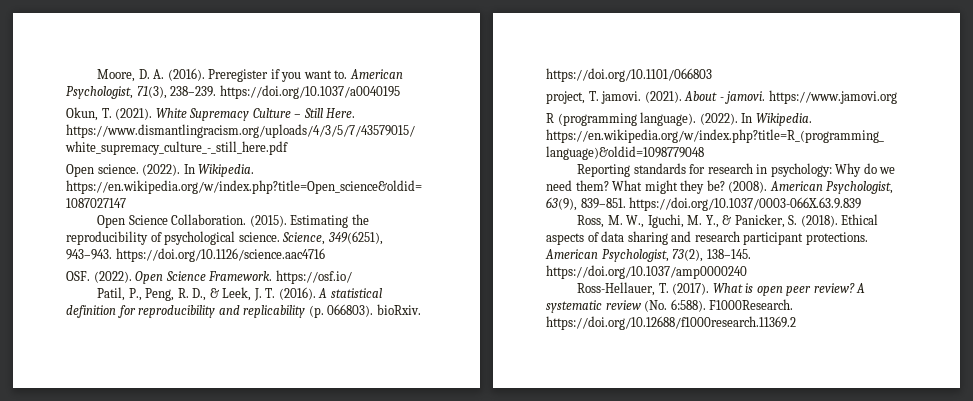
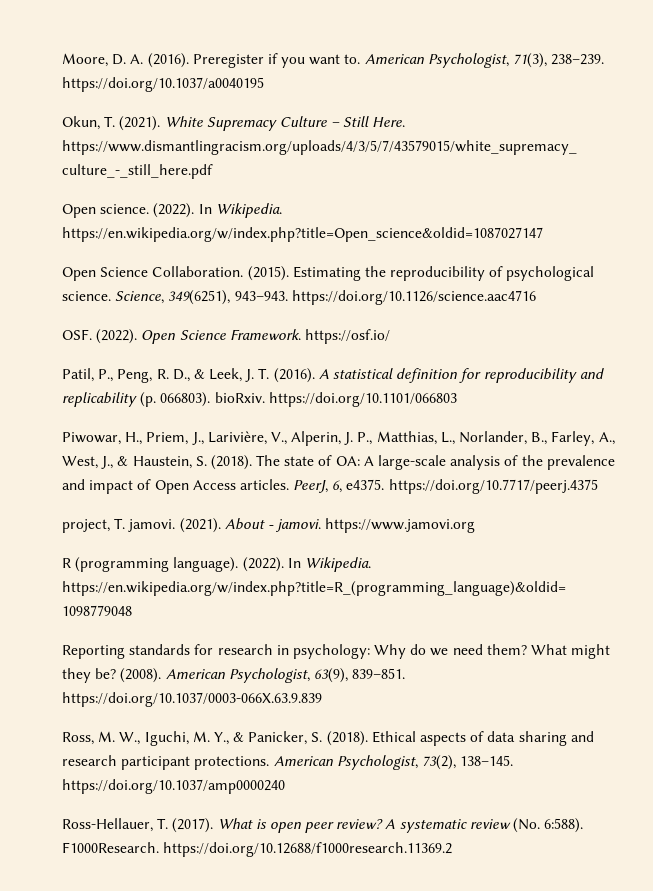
(712, 75) none -> [62,431,615,446] [62,455,615,470] [62,479,598,494] // Piwowar, H., Priem, J., Larivière, V., Alperin, J. P., Matthias, L., Norlander, B., Farley, A., West, J., & Haustein, S. (2018). The state of OA: A large-scale analysis of the prevalence and impact of Open Access articles. PeerJ, 6, e4375. https://doi.org/10.7717/peerj.4375

